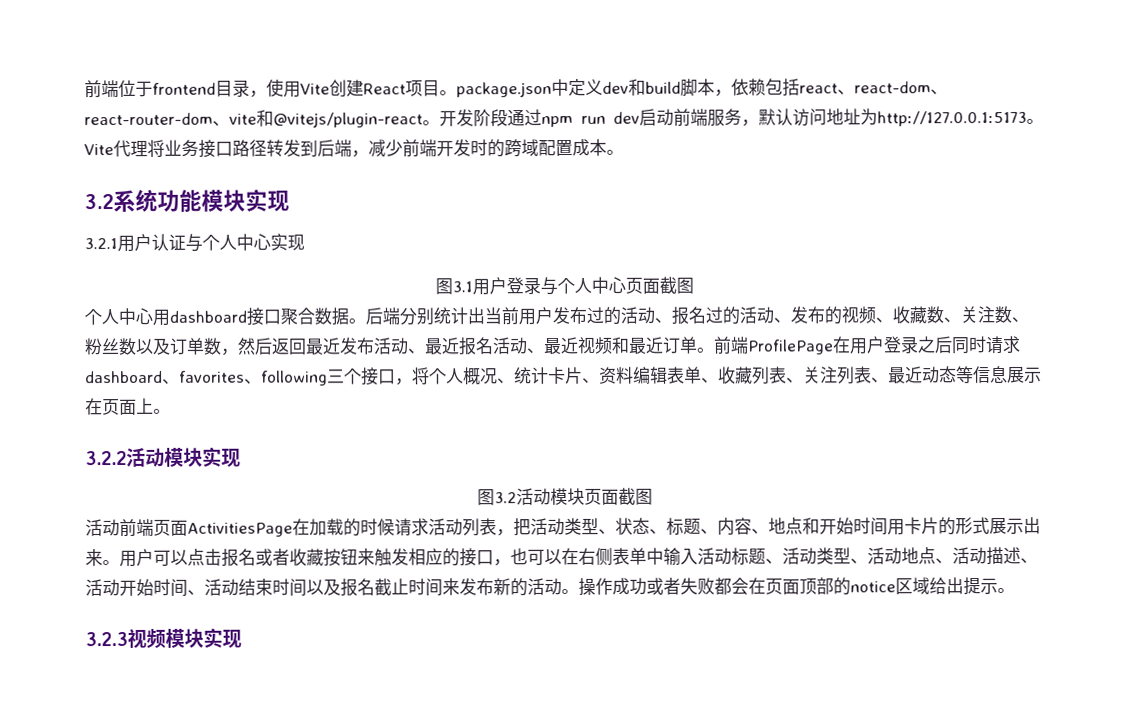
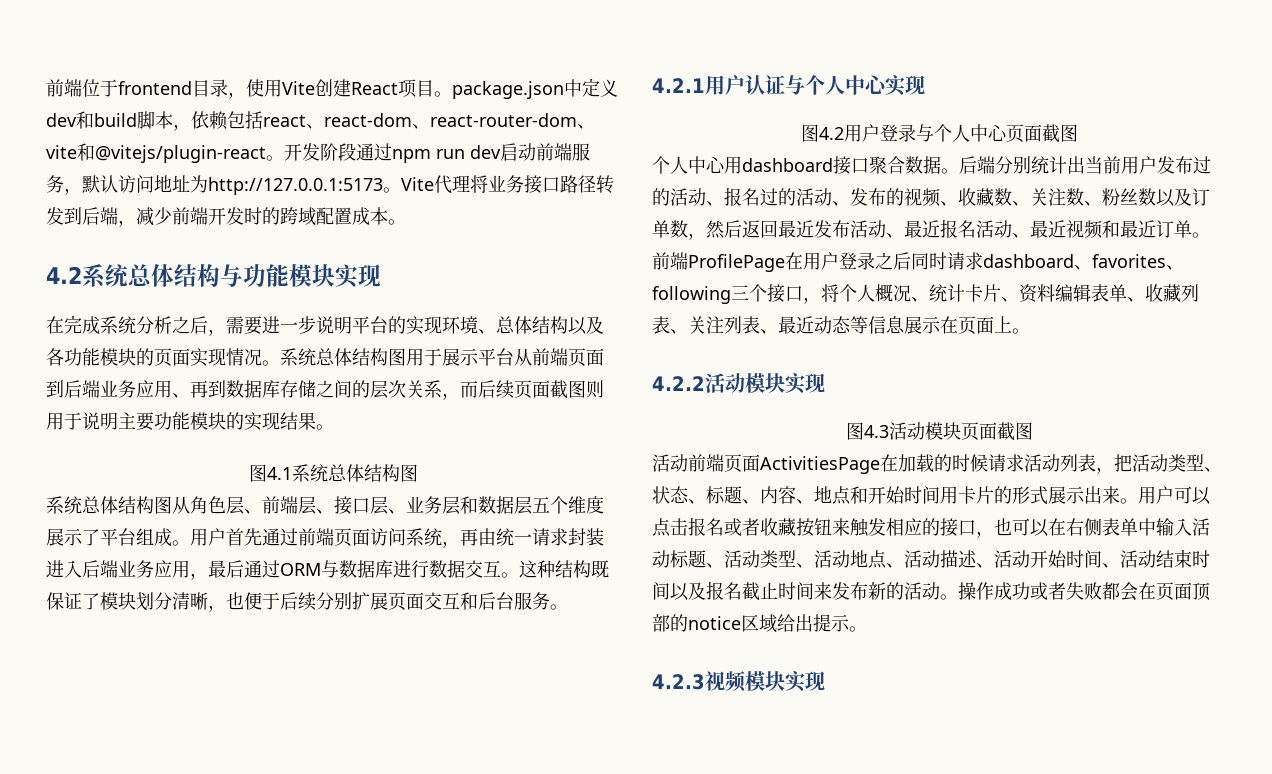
[84,188,158,213] 3.2系统 -> [46,264,243,288] 4.2系统总体结构与
[84,238,118,250] 3.2.1 -> [46,315,604,336] [46,348,604,367] [46,380,604,400] [46,412,334,431] [248,464,418,482] [46,496,604,515] [46,528,604,548] [46,560,609,580] [46,592,568,612] [652,78,705,93] 在完成系统分析之后，需要进一步说明平台的实现环境、总体结构以及各功能模块的页面实现情况。系统总体结构图用于展示平台从前端页面到后端业务应用、再到数据库存储之间的层次关系，而后续页面截图则用于说明主要功能模块的实现结果。 // 图4.1系统总体结构图 // 系统总体结构图从角色层、前端层、接口层、业务层和数据层五个维度展示了平台组成。用户首先通过前端页面访问系统，再由统一请求封装进入后端业务应用，最后通过ORM与数据库进行数据交互。这种结构既保证了模块划分清晰，也便于后续分别扩展页面交互和后台服务。 // 4.2.1
[451,281,473,293] 3.1 -> [818,127,844,140] 4.2
[85,450,127,466] 3.2.2 -> [652,376,705,391] 4.2.2
[494,492,517,504] 3.2 -> [863,425,889,438] 4.3
[85,631,128,647] 3.2.3 -> [652,674,705,690] 4.2.3

